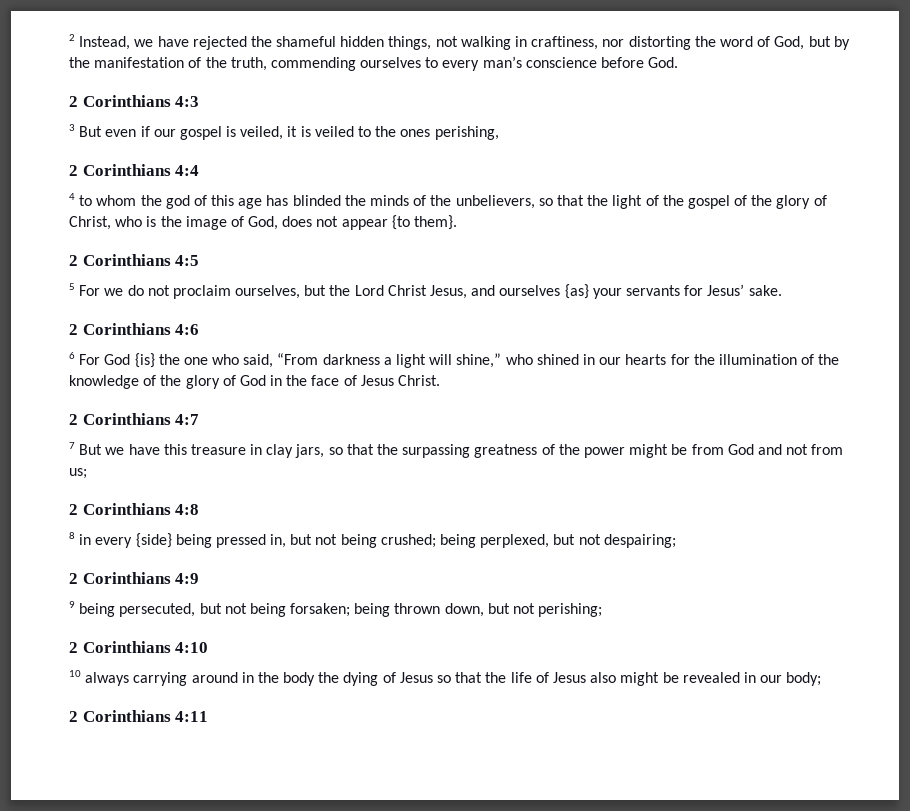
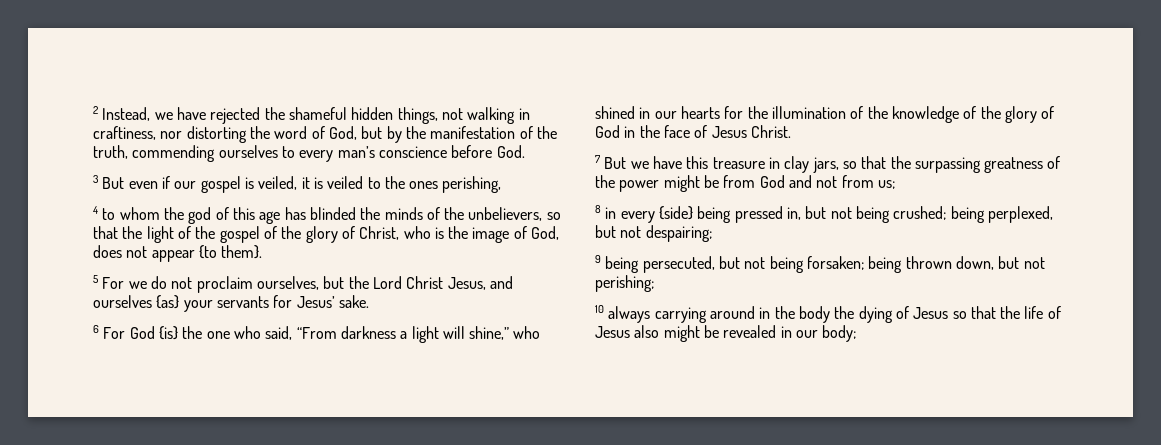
[69,95,200,107] // 2 Corinthians 4:3 -> (525, 151) none
[69,164,200,176] // 2 Corinthians 4:4 -> (502, 184) none
[69,254,200,266] // 2 Corinthians 4:5 -> (263, 252) none
[69,323,200,335] // 2 Corinthians 4:6 -> (369, 301) none
[69,413,200,425] // 2 Corinthians 4:7 -> (791, 131) none
[69,503,200,515] // 2 Corinthians 4:8 -> (895, 184) none
[69,572,200,584] // 2 Corinthians 4:9 -> (712, 233) none
[69,641,209,653] // 2 Corinthians 4:10 -> (654, 283) none
[69,710,209,722] // 2 Corinthians 4:11 -> (857, 333) none

